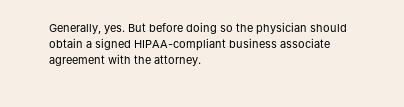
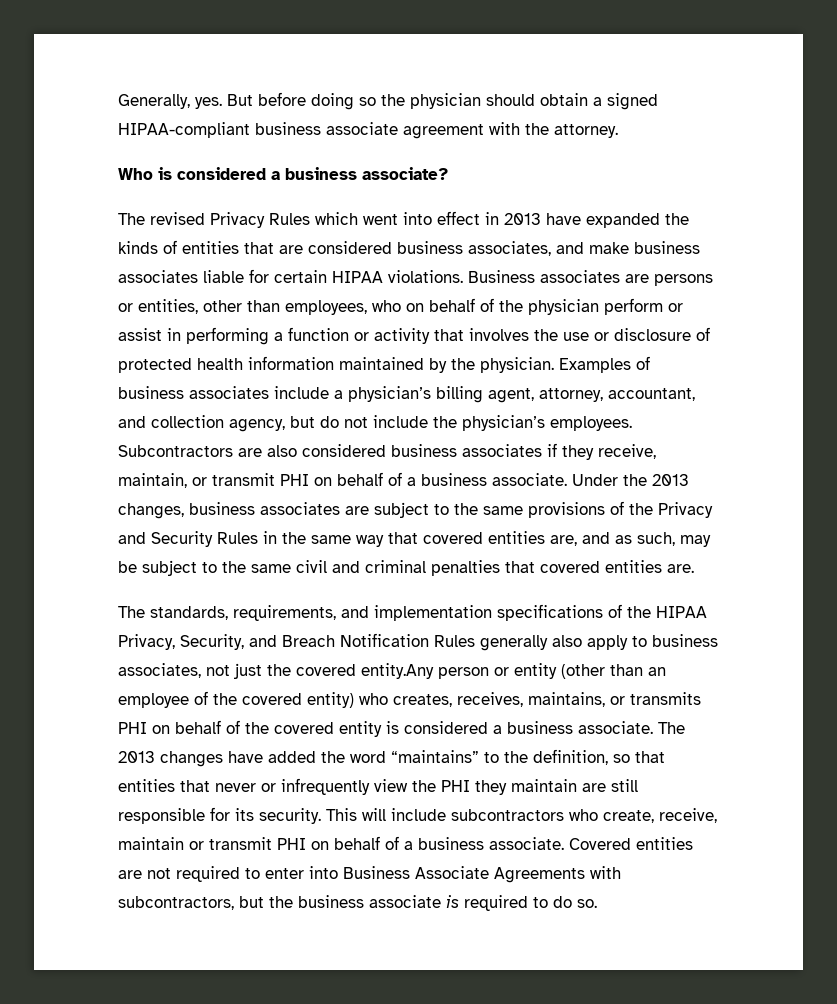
(201, 60) none -> [118,167,448,180] [118,211,689,228] [118,240,700,256] [118,269,713,286] [118,298,683,315] [118,327,710,345] [118,356,650,373] [118,386,695,403] [118,415,632,432] [118,443,656,460] [118,472,689,488] [118,501,713,519] [118,531,711,547] [118,560,694,576] [118,604,707,621] [118,633,718,651] [118,663,666,679] [118,691,701,708] [118,720,685,737] [118,749,665,767] [118,778,638,795] [118,807,717,824] [118,836,693,850] [118,866,621,883] [118,895,597,911] // Who is considered a business associate? // The revised Privacy Rules which went into effect in 2013 have expanded the kinds of entities that are considered business associates, and make business associates liable for certain HIPAA violations. Business associates are persons or entities, other than employees, who on behalf of the physician perform or assist in performing a function or activity that involves the use or disclosure of protected health information maintained by the physician. Examples of business associates include a physician’s billing agent, attorney, accountant, and collection agency, but do not include the physician’s employees. Subcontractors are also considered business associates if they receive, maintain, or transmit PHI on behalf of a business associate. Under the 2013 changes, business associates are subject to the same provisions of the Privacy and Security Rules in the same way that covered entities are, and as such, may be subject to the same civil and criminal penalties that covered entities are. // The standards, requirements, and implementation specifications of the HIPAA Privacy, Security, and Breach Notification Rules generally also apply to business associates, not just the covered entity.Any person or entity (other than an employee of the covered entity) who creates, receives, maintains, or transmits PHI on behalf of the covered entity is considered a business associate. The 2013 changes have added the word “maintains” to the definition, so that entities that never or infrequently view the PHI they maintain are still responsible for its security. This will include subcontractors who create, receive, maintain or transmit PHI on behalf of a business associate. Covered entities are not required to enter into Business Associate Agreements with subcontractors, but the business associate is required to do so.

